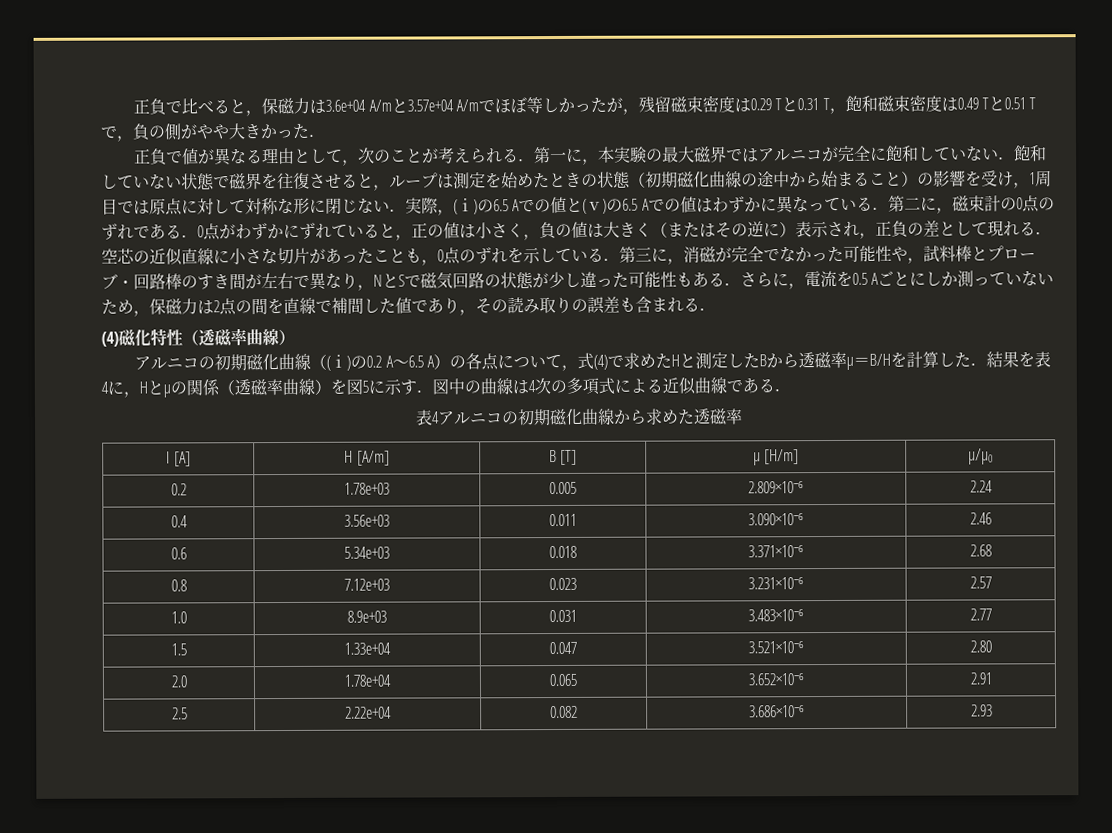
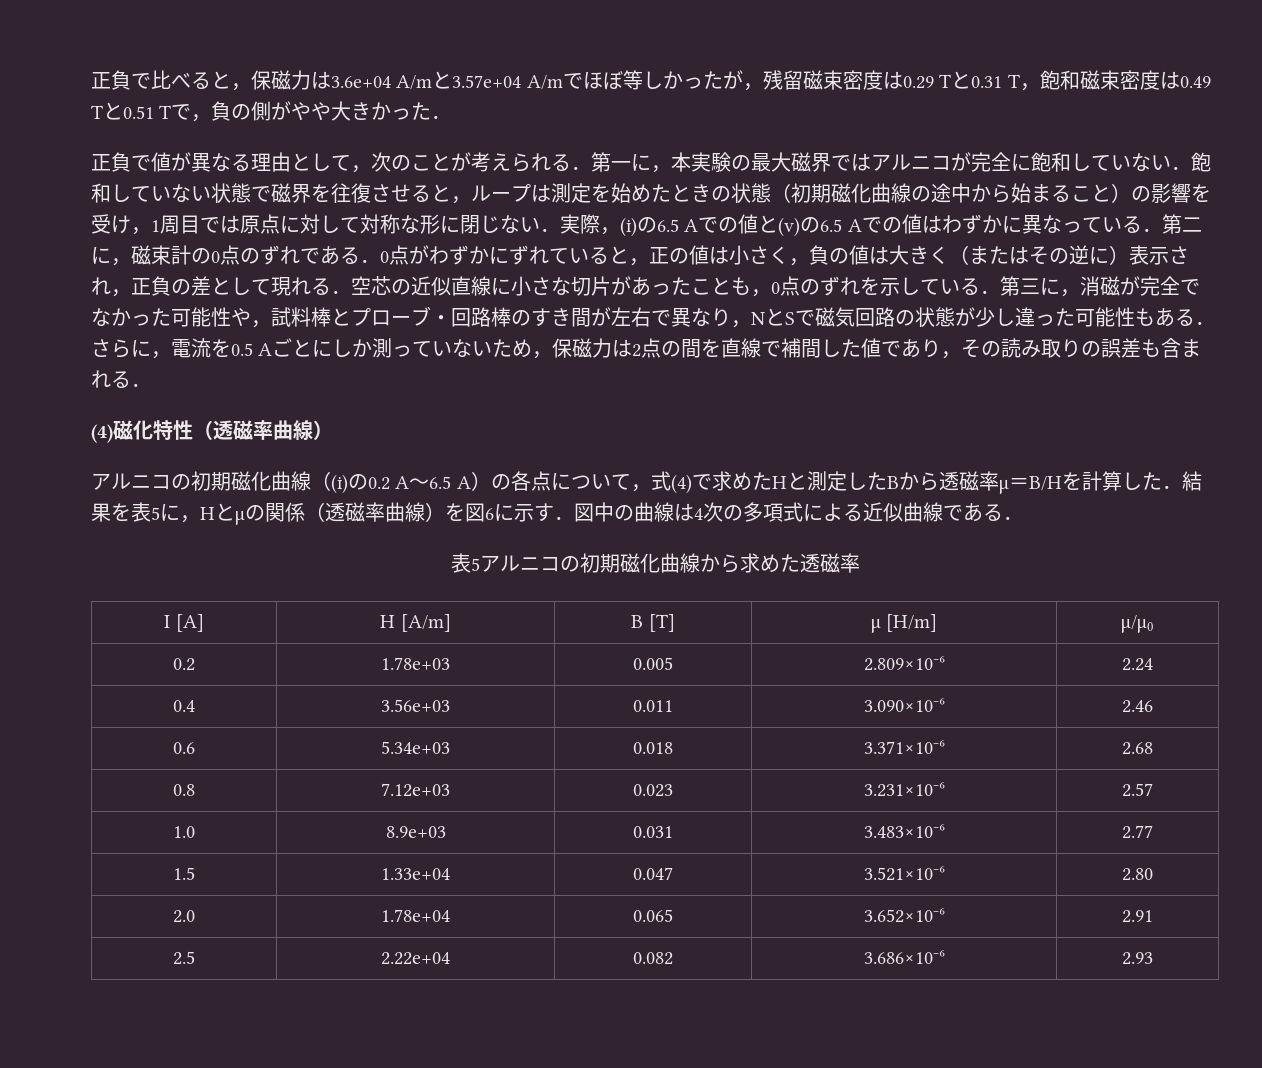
[101,381,109,394] 4 -> [151,507,160,520] 5
[362,380,369,393] 5 -> [485,508,494,520] 6
[431,411,440,424] 4 -> [470,558,480,571] 5

